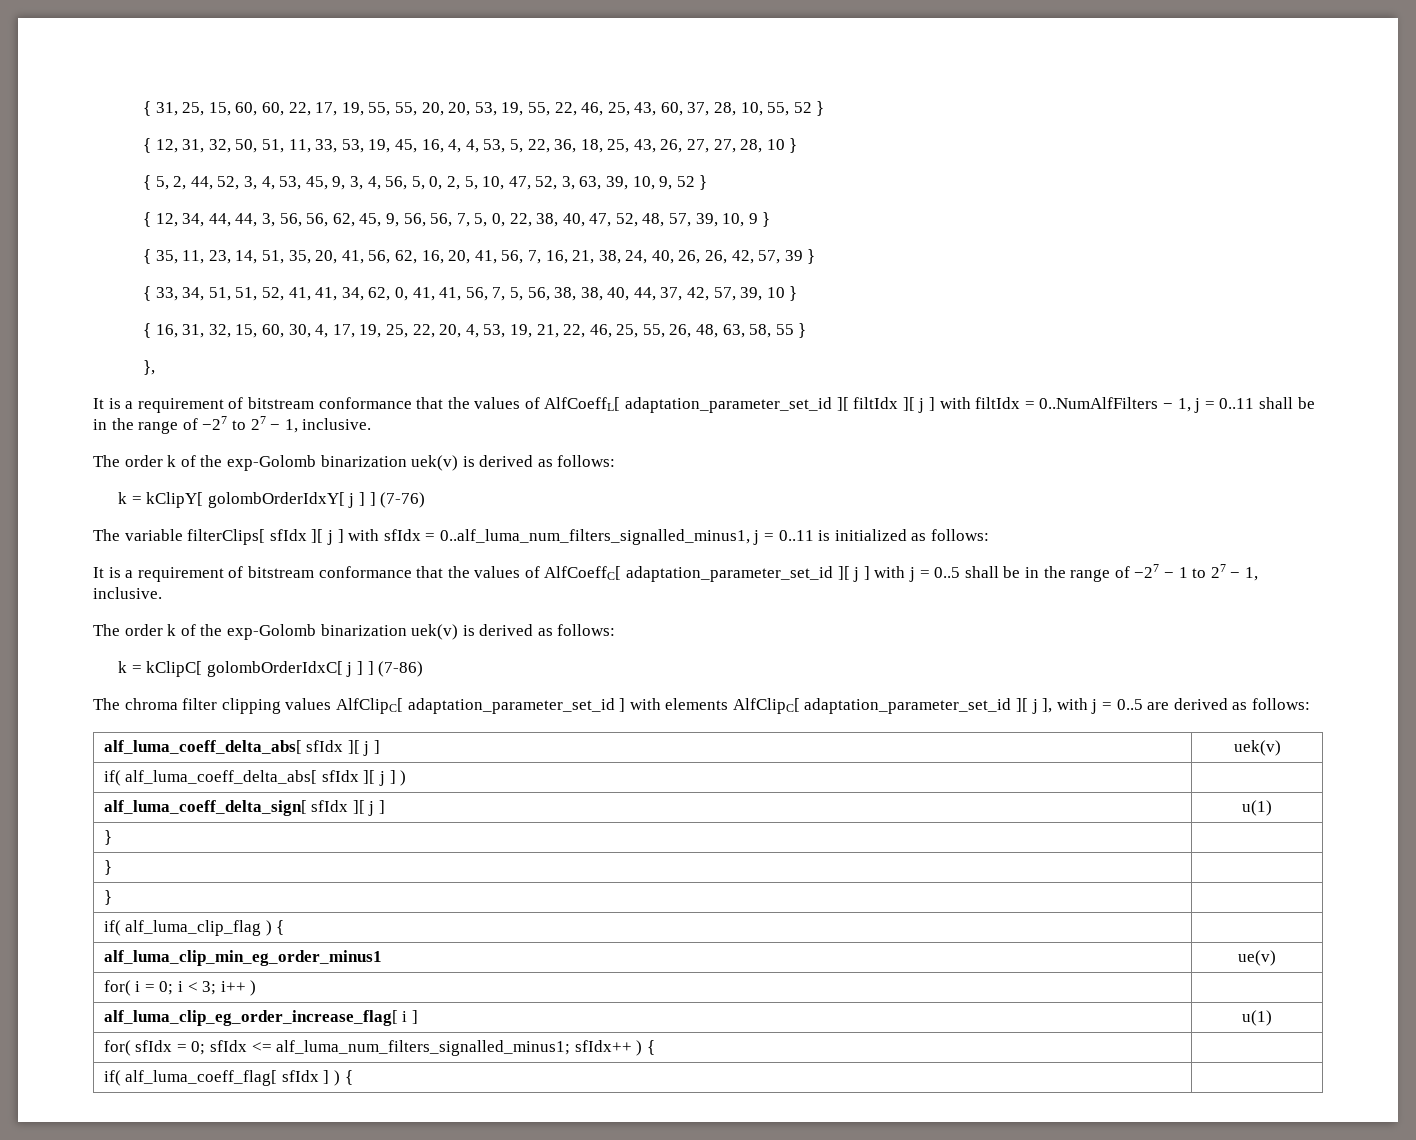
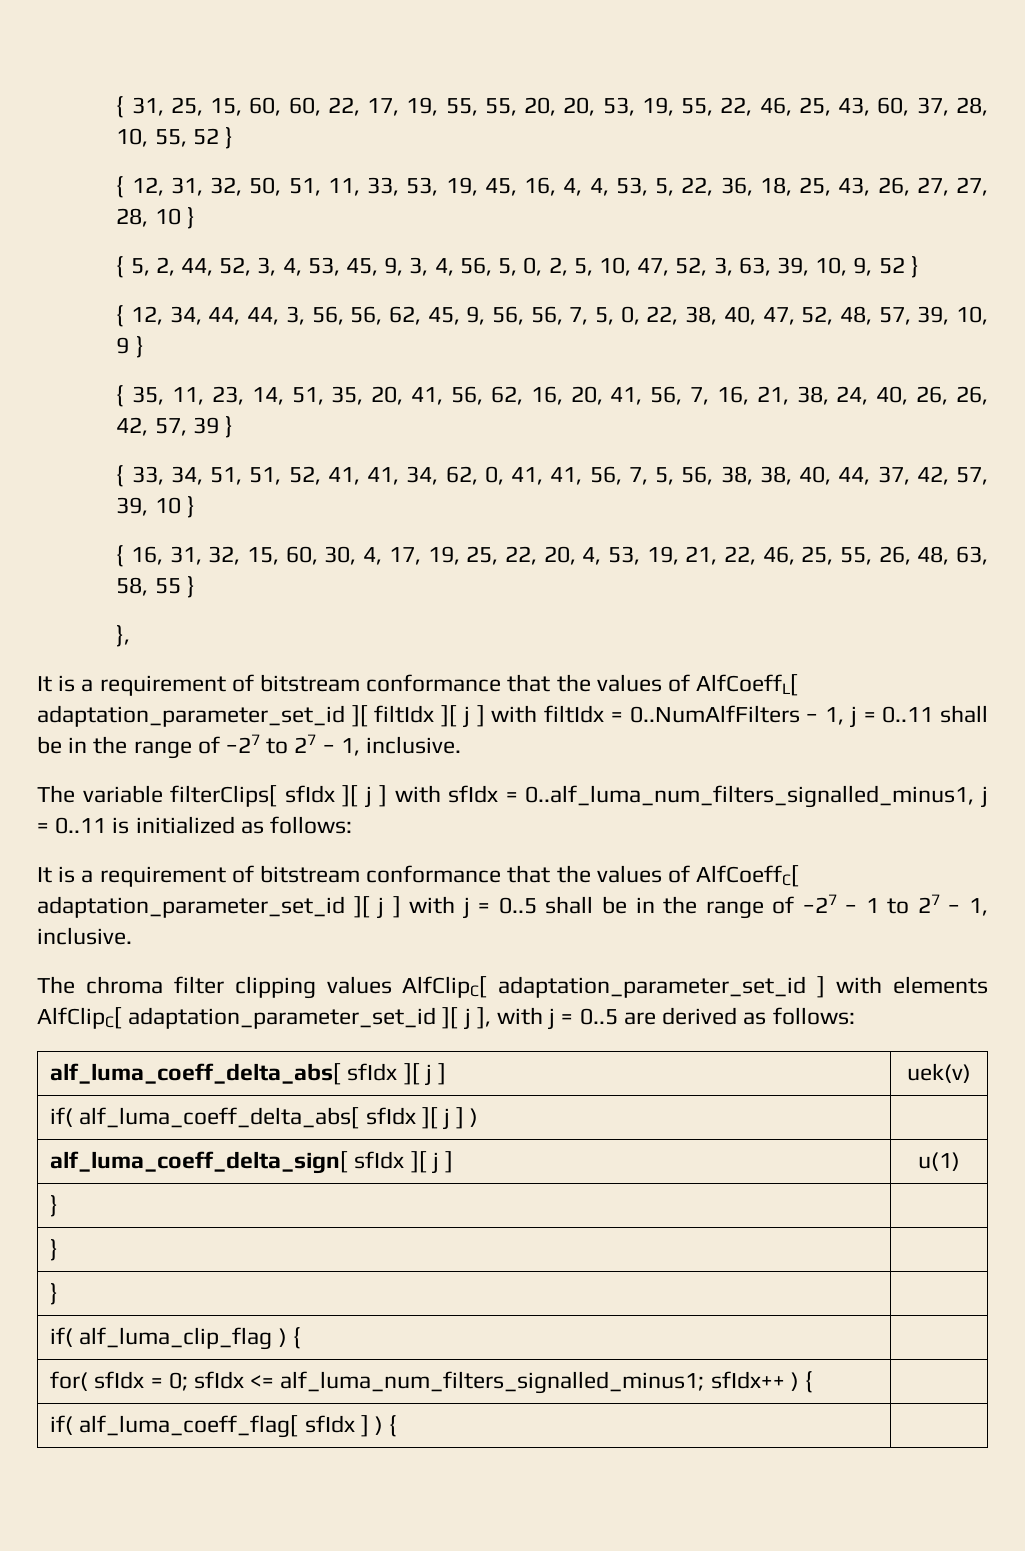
[93,455,616,471] [118,492,426,508] // The order k of the exp-Golomb binarization uek(v) is derived as follows: // k = kClipY[ golombOrderIdxY[ j ] ] (7-76) -> (462, 745) none
[93,624,616,640] [118,661,424,677] // The order k of the exp-Golomb binarization uek(v) is derived as follows: // k = kClipC[ golombOrderIdxC[ j ] ] (7-86) -> (132, 936) none
[103,950,382,966] [1238,950,1276,966] [103,980,257,996] [103,1010,418,1026] [1242,1010,1272,1026] // alf_luma_clip_min_eg_order_minus1 | ue(v) // for( i = 0; i < 3; i++ ) | // alf_luma_clip_eg_order_increase_flag[ i ] | u(1) -> (301, 1338) none

